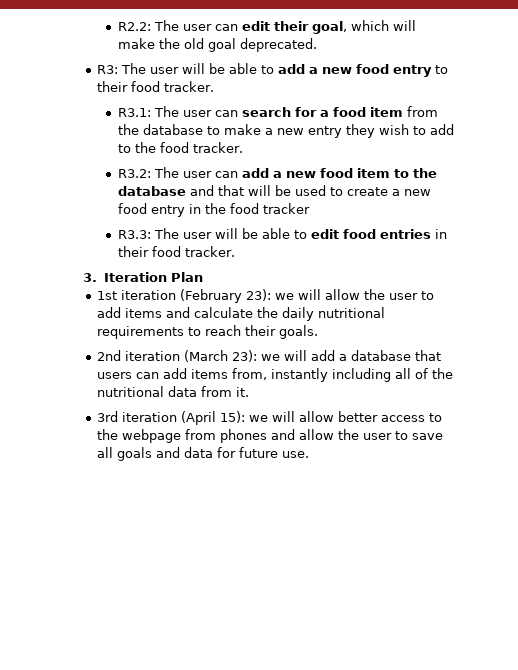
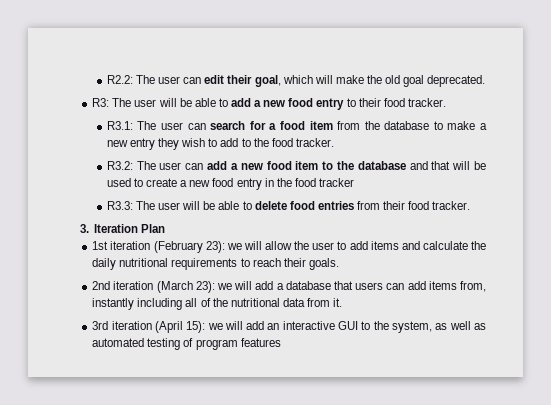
[310,229,339,239] edit -> [254,201,287,210] delete
[434,229,447,239] in -> [356,201,380,210] from
[299,411,443,422] [97,429,444,443] [97,447,310,461] allow better access to the webpage from phones and allow the user to save all goals and data for future use. -> [246,321,486,333] [92,338,281,350] add an interactive GUI to the system, as well as automated testing of program features

